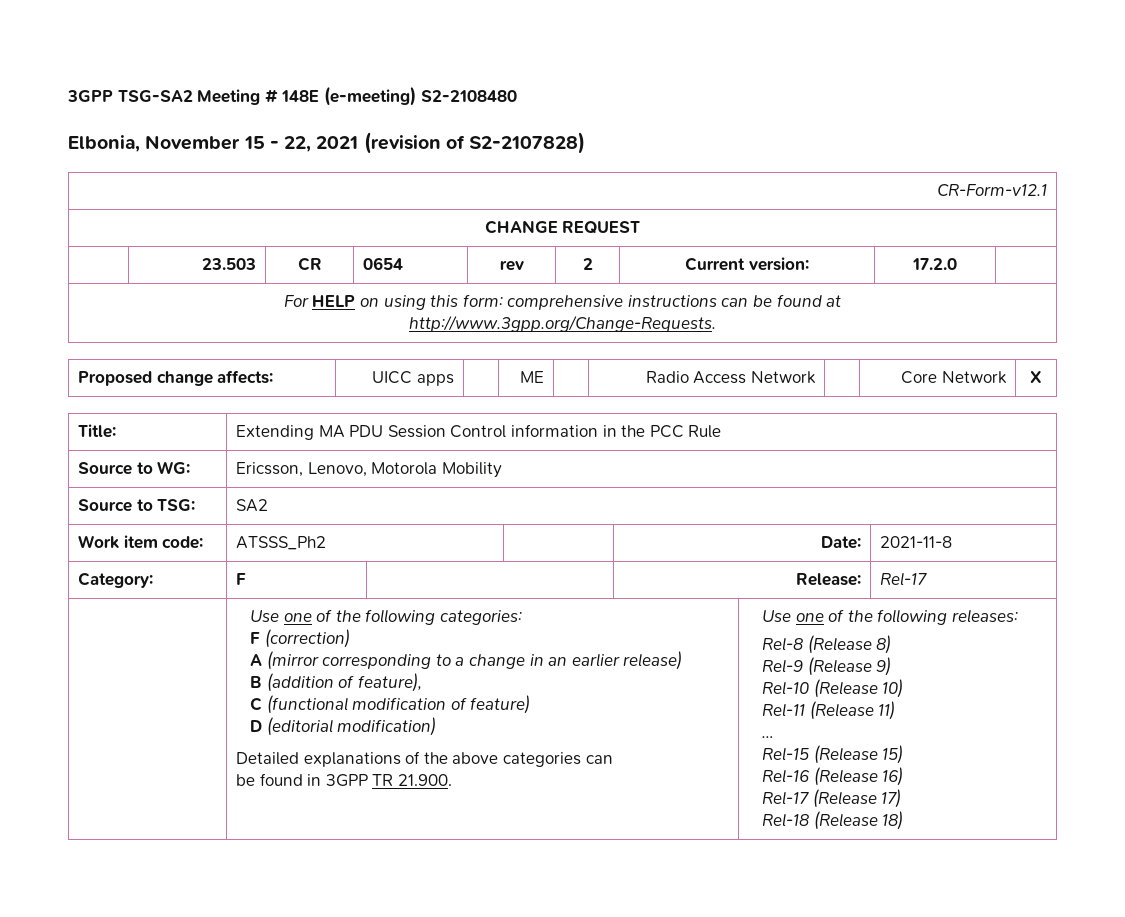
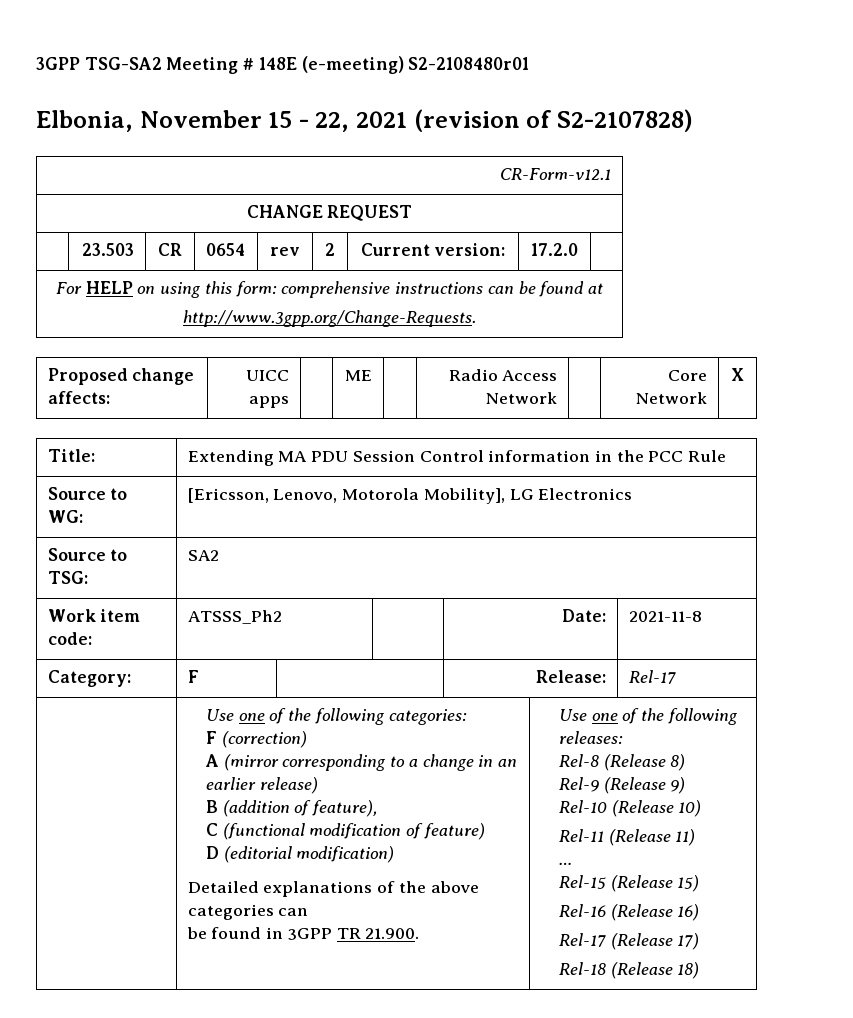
[420,90,517,102] S2-2108480 -> [408,57,530,70] S2-2108480r01
[236,462,304,477] Ericsson, -> [187,488,269,503] [Ericsson,
[441,462,502,478] Mobility -> [423,488,633,504] Mobility], LG Electronics

